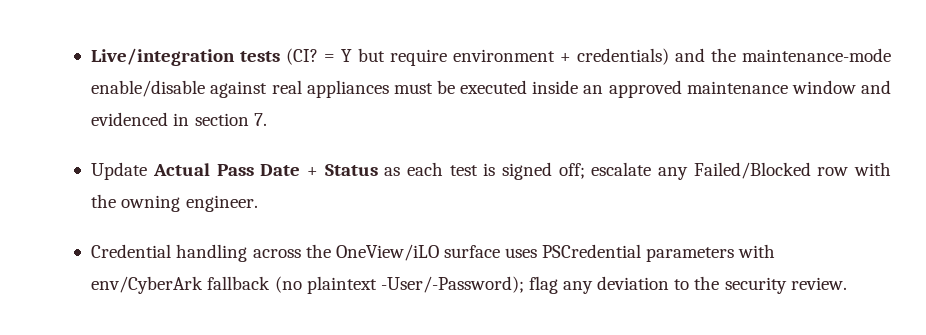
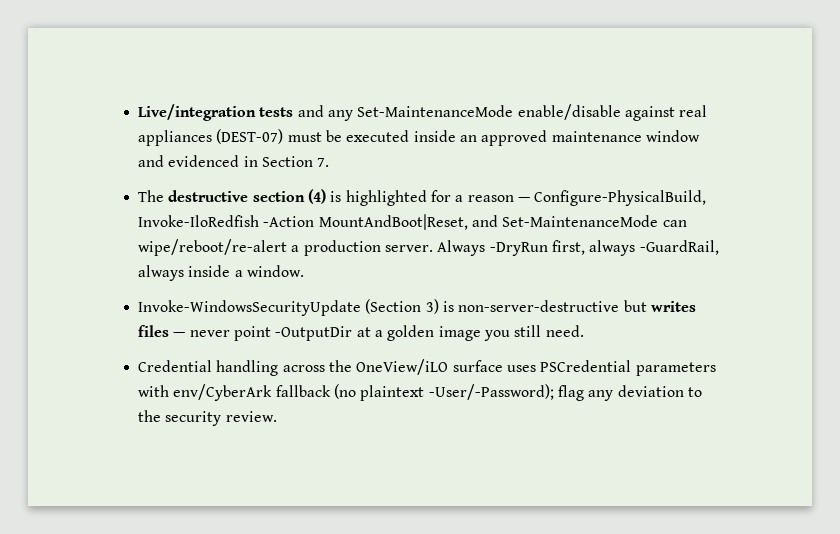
[286,48,891,66] (CI? = Y but require environment + credentials) and the maintenance-mode -> [297,105,514,121] and any Set-MaintenanceMode
(389, 89) none -> [216,129,284,144] (DEST-07)
[194,113,249,126] section -> [262,156,314,167] Section
[91,162,891,180] [91,194,258,212] Update Actual Pass Date + Status as each test is signed off; escalate any Failed/Blocked row with the owning engineer. -> [138,189,707,206] [138,214,687,230] [138,239,719,256] [138,265,305,281] [138,299,696,316] [138,325,584,341] The destructive section (4) is highlighted for a reason — Configure-PhysicalBuild, Invoke-IloRedfish -Action MountAndBoot|Reset, and Set-MaintenanceMode can wipe/reboot/re-alert a production server. Always -DryRun first, always -GuardRail, always inside a window. // Invoke-WindowsSecurityUpdate (Section 3) is non-server-destructive but writes files — never point -OutputDir at a golden image you still need.

